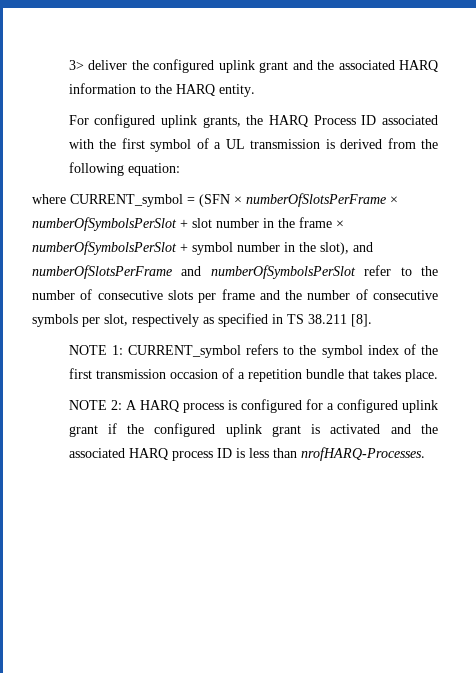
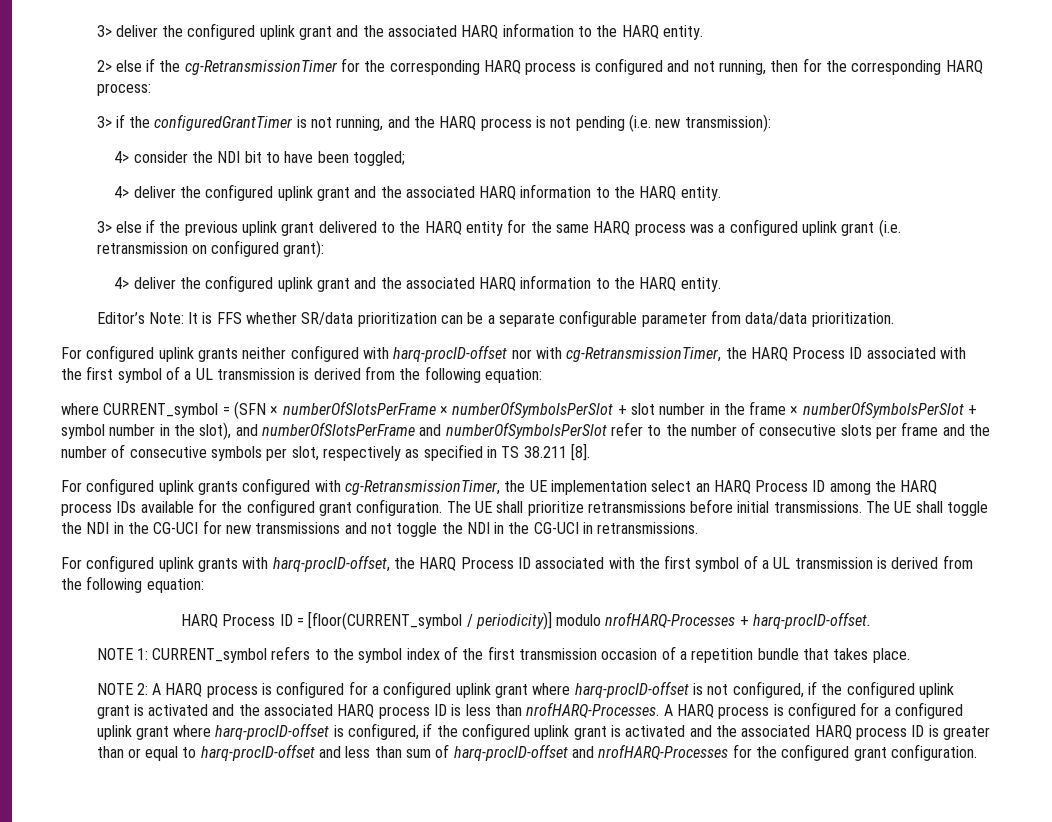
[68,114,241,128] For configured uplink grants, -> [96,58,983,75] [96,83,151,96] [96,114,771,132] [114,151,405,166] [114,184,721,201] [96,219,901,237] [96,240,325,258] [114,275,721,292] [96,310,894,327] [61,345,722,362] 2> else if the cg-RetransmissionTimer for the corresponding HARQ process is configured and not running, then for the corresponding HARQ process: // 3> if the configuredGrantTimer is not running, and the HARQ process is not pending (i.e. new transmission): // 4> consider the NDI bit to have been toggled; // 4> deliver the configured uplink grant and the associated HARQ information to the HARQ entity. // 3> else if the previous uplink grant delivered to the HARQ entity for the same HARQ process was a configured uplink grant (i.e. retransmission on configured grant): // 4> deliver the configured uplink grant and the associated HARQ information to the HARQ entity. // Editor’s Note: It is FFS whether SR/data prioritization can be a separate configurable parameter from data/data prioritization. // For configured uplink grants neither configured with harq-procID-offset nor with cg-RetransmissionTimer,
(372, 320) none -> [61,478,938,495] [61,499,989,516] [61,520,699,537] [61,555,973,572] [61,576,204,593] [180,611,872,630] // For configured uplink grants configured with cg-RetransmissionTimer, the UE implementation select an HARQ Process ID among the HARQ process IDs available for the configured grant configuration. The UE shall prioritize retransmissions before initial transmissions. The UE shall toggle the NDI in the CG-UCI for new transmissions and not toggle the NDI in the CG-UCI in retransmissions. // For configured uplink grants with harq-procID-offset, the HARQ Process ID associated with the first symbol of a UL transmission is derived from the following equation: // HARQ Process ID = [floor(CURRENT_symbol / periodicity)] modulo nrofHARQ-Processes + harq-procID-offset.
(98, 431) none -> [532,681,804,698] where harq-procID-offset is not configured,
(425, 454) none -> [663,702,963,719] [96,723,990,740] [96,744,977,761] A HARQ process is configured for a configured uplink grant where harq-procID-offset is configured, if the configured uplink grant is activated and the associated HARQ process ID is greater than or equal to harq-procID-offset and less than sum of harq-procID-offset and nrofHARQ-Processes for the configured grant configuration.

